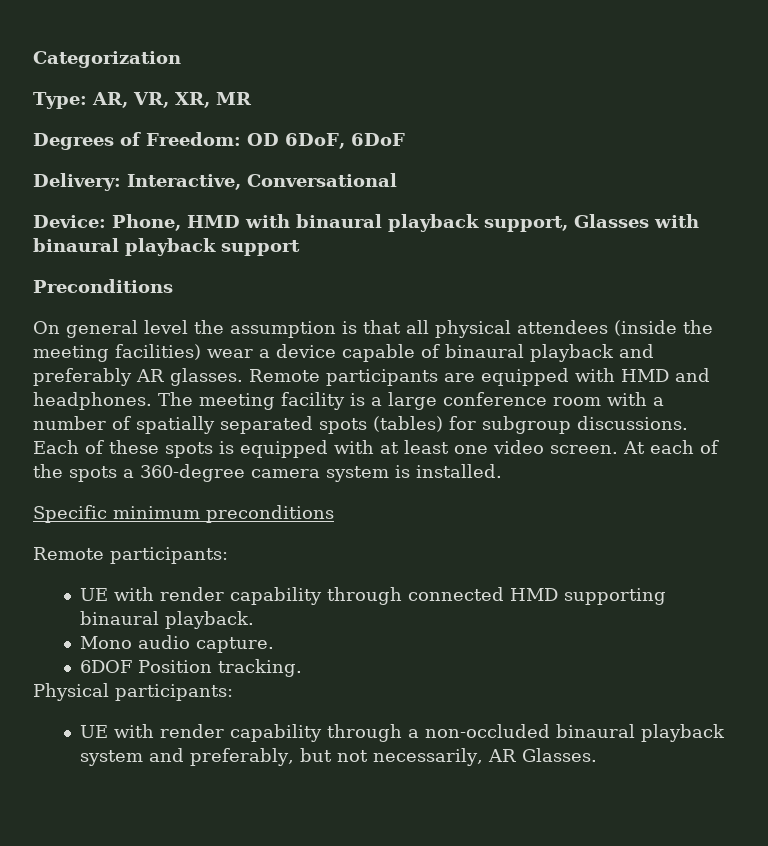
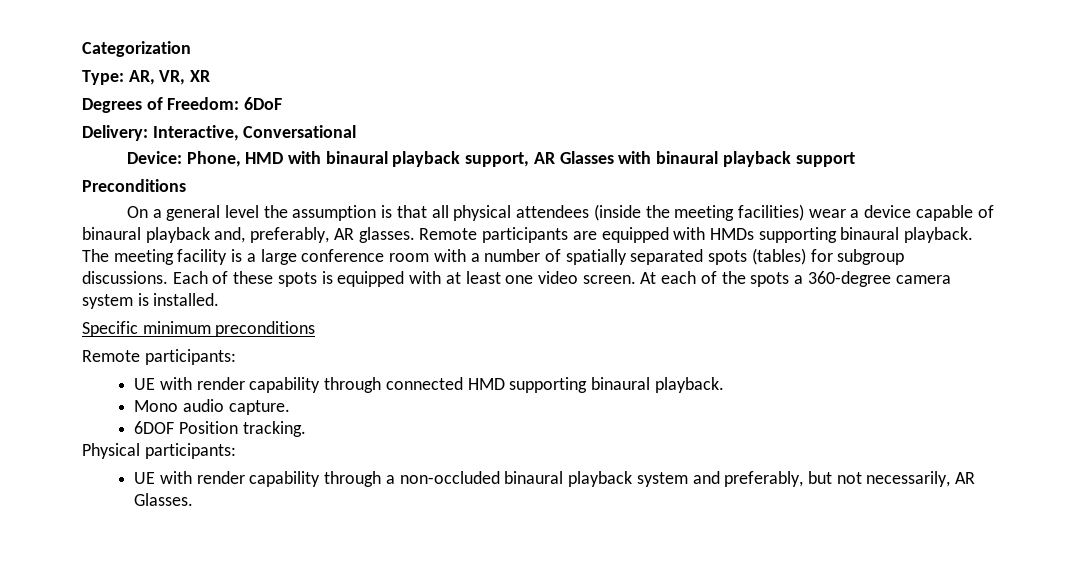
[174,92,252,108] XR, MR -> [190,70,211,82] XR
[247,133,345,149] OD 6DoF, -> (240, 103) none
(568, 224) none -> [533,152,555,164] AR
(60, 327) none -> [152,209,162,218] a
[619,344,654,358] [33,368,132,386] and preferably -> [214,227,330,243] and, preferably,
[621,368,710,382] [33,392,152,410] HMD and headphones. -> [709,227,974,243] HMDs supporting binaural playback.

